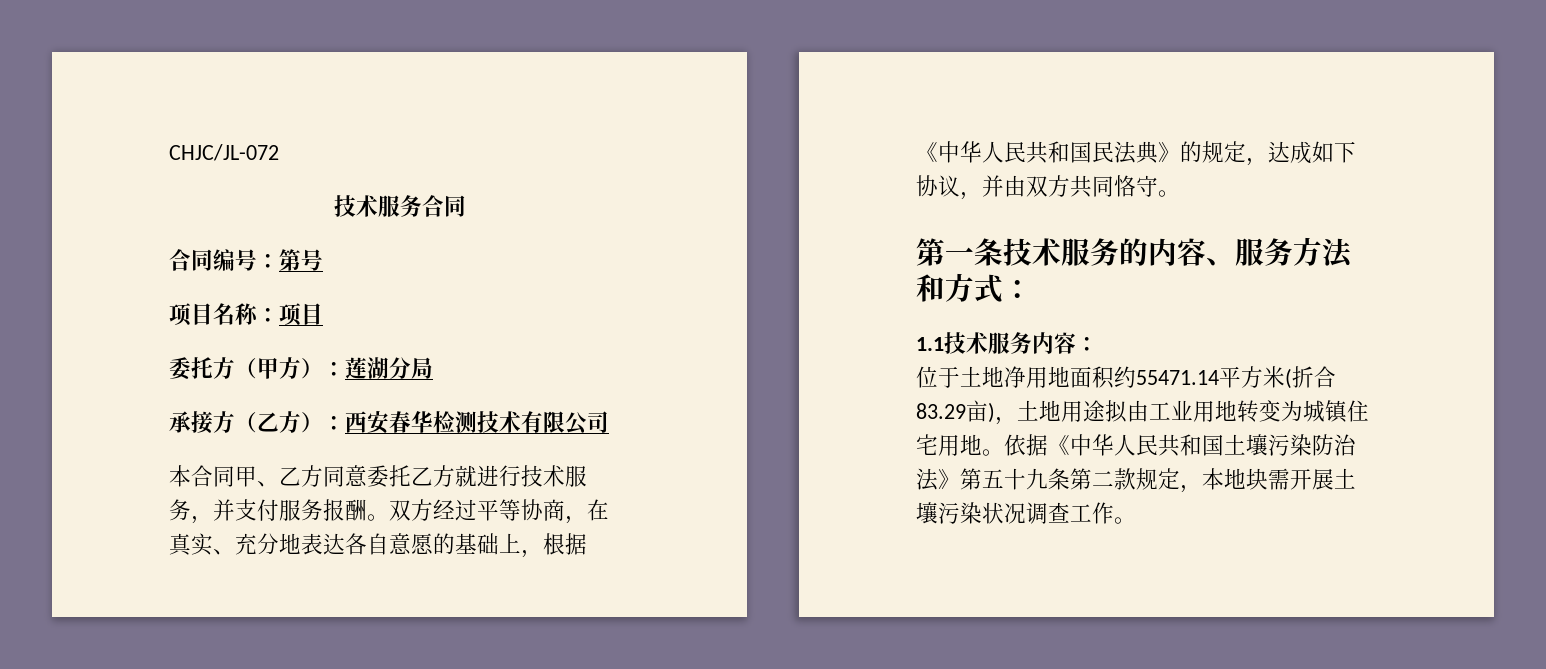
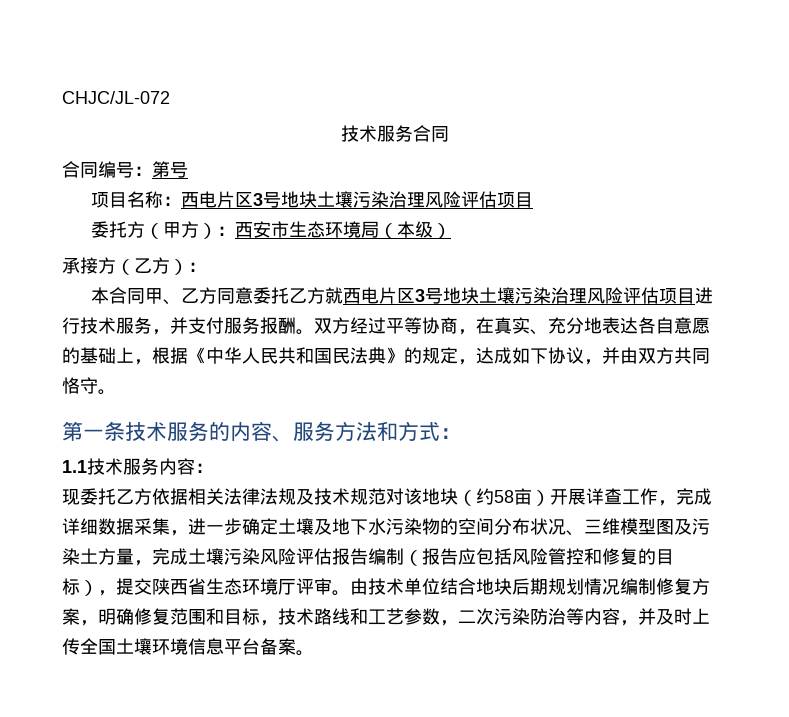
(279, 315) none -> [181,191,498,208] 西电片区3号地块土壤污染治理风险评估
[345,357,411,379] 莲湖分 -> [235,221,362,238] 西安市生态环境
(433, 368) none -> [379,221,452,239] （本级）
[345,411,609,435] 西安春华检测技术有限公司 -> (206, 267) none
(477, 476) none -> [343,287,696,304] 西电片区3号地块土壤污染治理风险评估项目
[916,366,1336,389] [916,400,1369,425] [916,434,1356,457] [916,468,1356,493] [916,502,1114,524] 位于土地净用地面积约55471.14平方米(折合83.29亩)，土地用途拟由工业用地转变为城镇住宅用地。依据《中华人民共和国土壤污染防治法》第五十九条第二款规定，本地块需开展土壤污染状况调查工作 -> [62,488,712,506] [62,518,710,536] [62,548,674,566] [62,578,710,596] [62,608,710,626] [62,638,296,655] 现委托乙方依据相关法律法规及技术规范对该地块（约58亩）开展详查工作，完成详细数据采集，进一步确定土壤及地下水污染物的空间分布状况、三维模型图及污染土方量，完成土壤污染风险评估报告编制（报告应包括风险管控和修复的目标），提交陕西省生态环境厅评审。由技术单位结合地块后期规划情况编制修复方案，明确修复范围和目标，技术路线和工艺参数，二次污染防治等内容，并及时上传全国土壤环境信息平台备案

